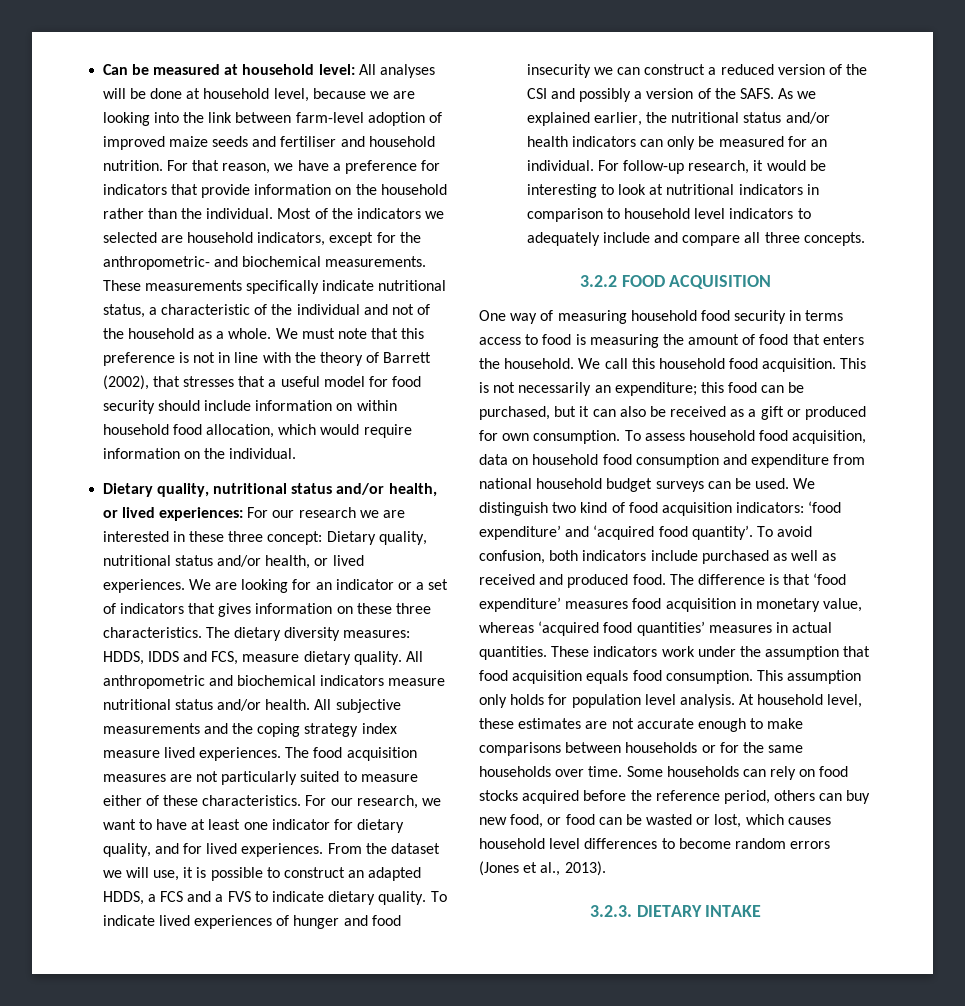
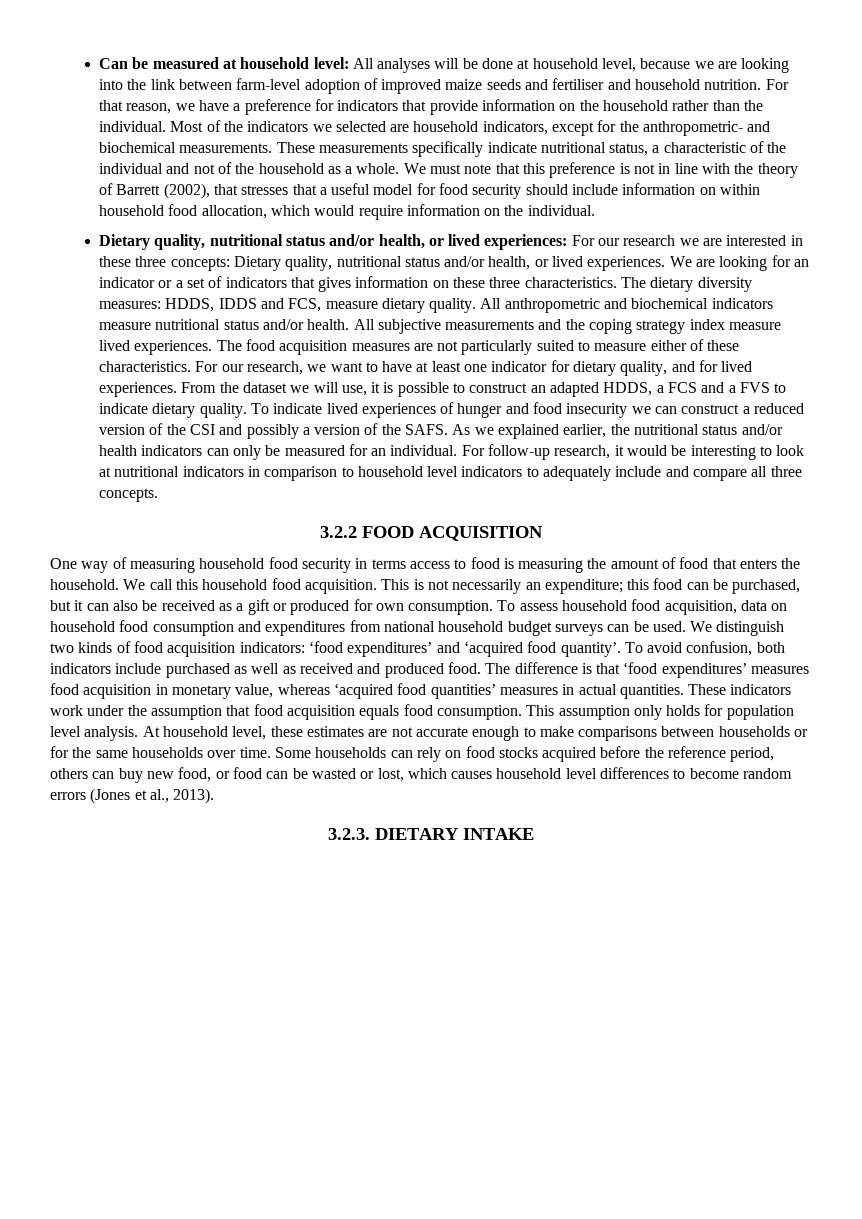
[267,531,323,545] concept: -> [170,257,230,271] concepts:
[751,454,830,468] expenditure -> [265,621,346,636] expenditures
[580,502,608,513] kind -> [78,642,113,653] kinds
[479,525,561,540] expenditure’ -> [347,642,433,657] expenditures’
[479,597,561,612] expenditure’ -> [661,663,747,678] expenditures’

